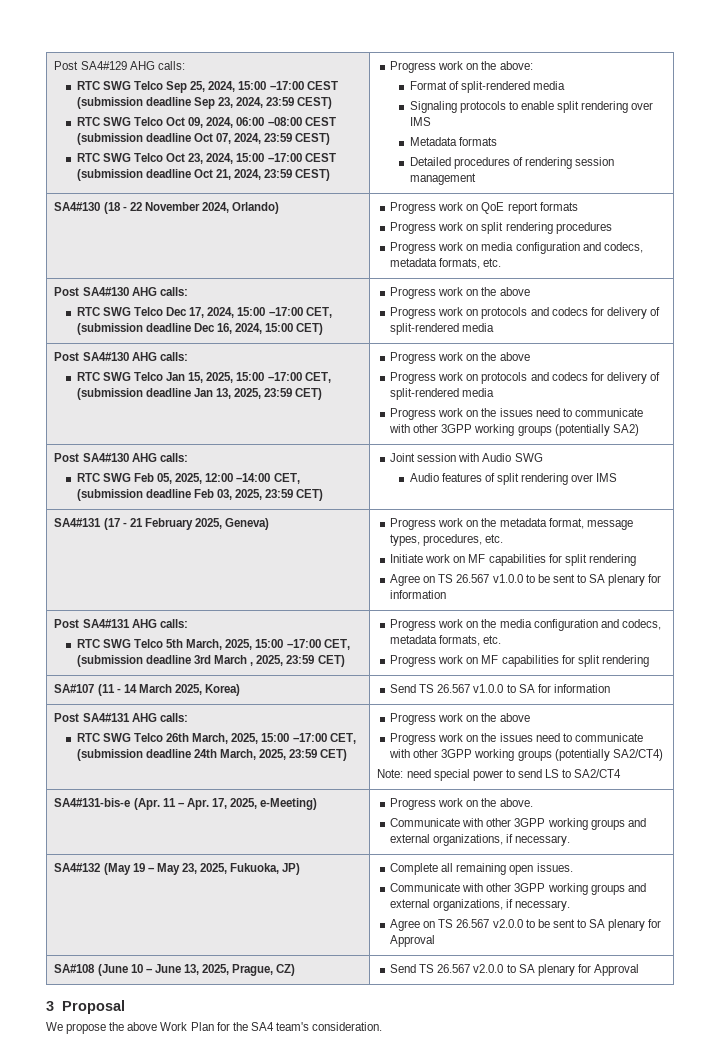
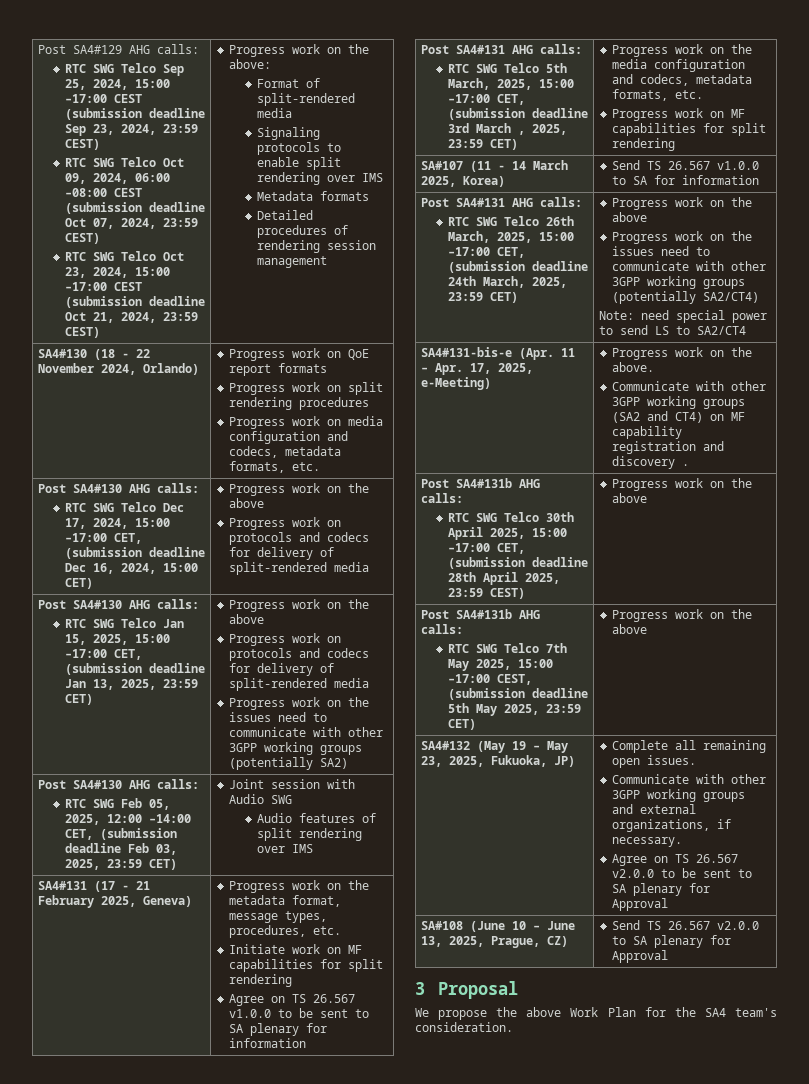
[627,818,646,827] [390,834,571,846] and external organizations, if necessary. -> [612,411,746,423] [612,426,683,439] [612,441,725,454] [612,456,690,469] [420,478,540,488] [420,493,463,503] [448,512,575,522] [448,527,568,540] [448,543,526,554] [448,557,589,569] [448,572,561,585] [448,588,526,599] [612,478,753,491] [612,493,648,503] [420,609,540,619] [420,624,463,634] [448,643,568,653] [448,659,554,671] [448,674,533,685] [448,688,589,700] [448,703,582,716] [448,719,477,730] [612,609,753,622] [612,624,648,634] (SA2 and CT4) on MF capability registration and discovery . // Post SA4#131b AHG calls: // RTC SWG Telco 30th April 2025, 15:00 –17:00 CET, (submission deadline 28th April 2025, 23:59 CEST) | Progress work on the above // Post SA4#131b AHG calls: // RTC SWG Telco 7th May 2025, 15:00 –17:00 CEST, (submission deadline 5th May 2025, 23:59 CET) | Progress work on the above

